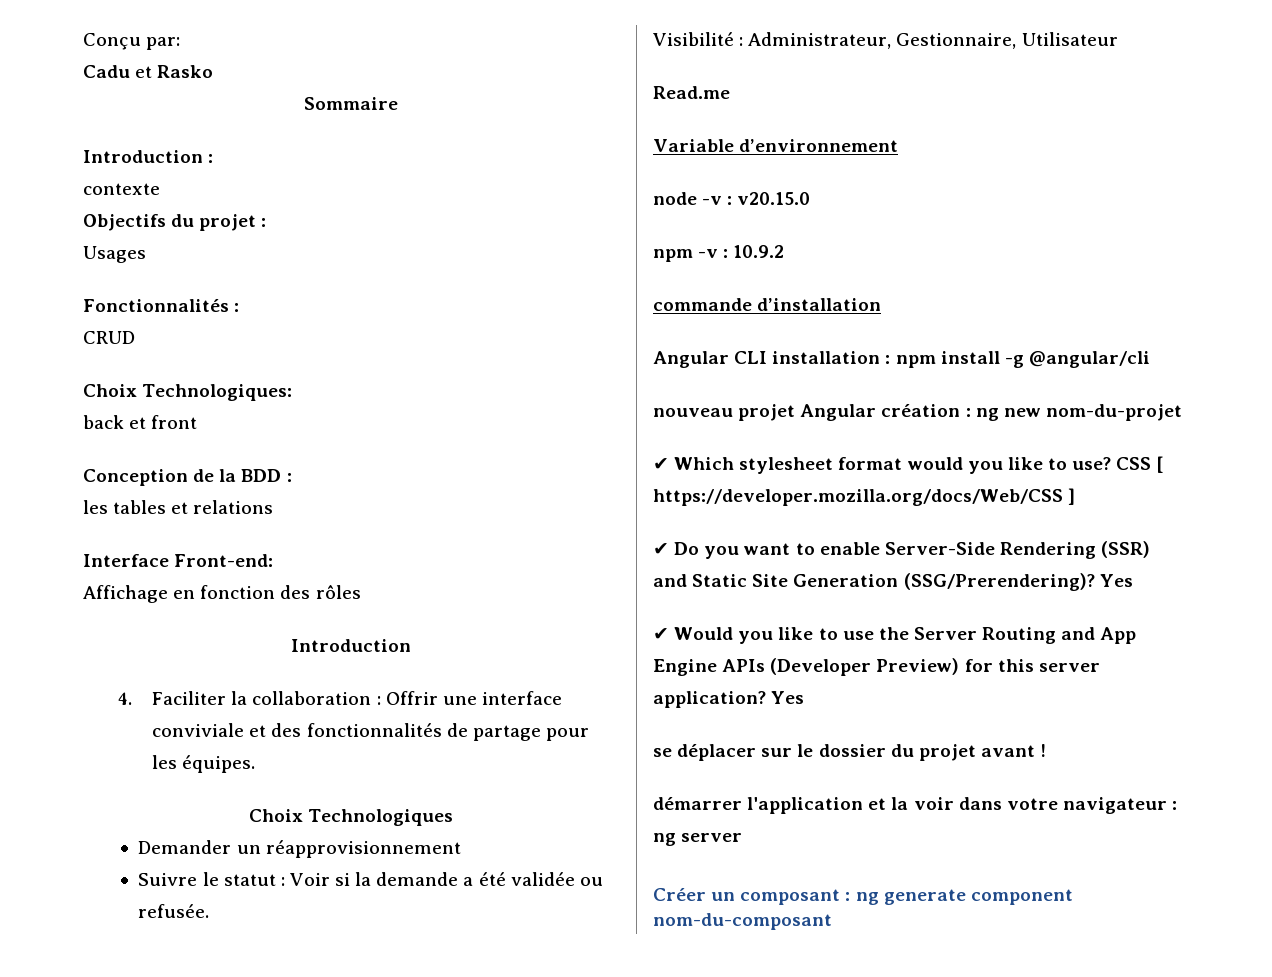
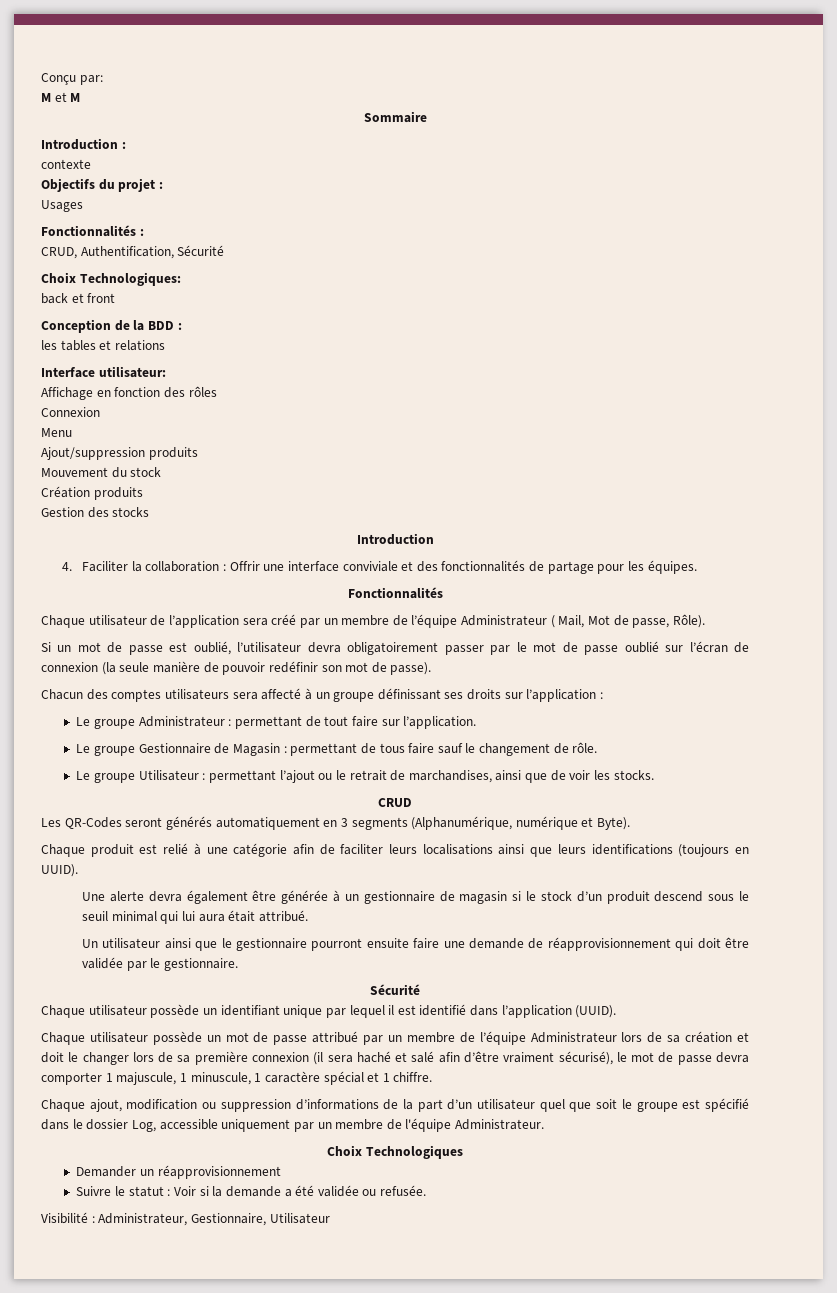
[83,65,214,78] Cadu et Rasko -> [41,92,81,102] M et M
[83,331,135,344] CRUD -> [41,245,225,259] CRUD, Authentification, Sécurité
[174,554,274,567] Front-end: -> [98,366,166,378] utilisateur:
(361, 592) none -> [41,407,100,417] [41,428,72,437] [41,447,198,460] [41,467,162,478] [41,486,143,500] [41,507,150,518] // Connexion // Menu // Ajout/suppression produits // Mouvement du stock // Création produits // Gestion des stocks
(256, 764) none -> [347,587,443,599] [41,614,705,628] [41,641,750,655] [41,661,432,675] [41,688,604,702] [76,716,477,729] [76,742,598,756] [76,770,654,783] [378,798,412,807] [41,816,631,830] [41,843,750,857] [41,864,78,877] [82,890,750,904] [82,910,308,924] [82,937,749,951] [82,957,238,971] [370,984,420,995] [41,1004,617,1018] [41,1031,750,1045] [41,1051,750,1065] [41,1071,433,1085] [41,1098,750,1112] [41,1118,545,1132] // Fonctionnalités // Chaque utilisateur de l’application sera créé par un membre de l’équipe Administrateur ( Mail, Mot de passe, Rôle). // Si un mot de passe est oublié, l’utilisateur devra obligatoirement passer par le mot de passe oublié sur l’écran de connexion (la seule manière de pouvoir redéfinir son mot de passe). // Chacun des comptes utilisateurs sera affecté à un groupe définissant ses droits sur l’application : // Le groupe Administrateur : permettant de tout faire sur l’application. // Le groupe Gestionnaire de Magasin : permettant de tous faire sauf le changement de rôle. // Le groupe Utilisateur : permettant l’ajout ou le retrait de marchandises, ainsi que de voir les stocks. // CRUD // Les QR-Codes seront générés automatiquement en 3 segments (Alphanumérique, numérique et Byte). // Chaque produit est relié à une catégorie afin de faciliter leurs localisations ainsi que leurs identifications (toujours en UUID). // Une alerte devra également être générée à un gestionnaire de magasin si le stock d’un produit descend sous le seuil minimal qui lui aura était attribué. // Un utilisateur ainsi que le gestionnaire pourront ensuite faire une demande de réapprovisionnement qui doit être validée par le gestionnaire. // Sécurité // Chaque utilisateur possède un identifiant unique par lequel il est identifié dans l’application (UUID). // Chaque utilisateur possède un mot de passe attribué par un membre de l’équipe Administrateur lors de sa création et doit le changer lors de sa première connexion (il sera haché et salé afin d’être vraiment sécurisé), le mot de passe devra comporter 1 majuscule, 1 minuscule, 1 caractère spécial et 1 chiffre. // Chaque ajout, modification ou suppression d’informations de la part d’un utilisateur quel que soit le groupe est spécifié dans le dossier Log, accessible uniquement par un membre de l'équipe Administrateur.
[653,86,730,99] [653,139,899,152] [653,192,811,205] [653,245,785,262] [653,298,882,311] [653,351,1150,368] [653,403,1182,421] [653,456,1164,474] [653,488,1076,506] [653,541,1151,559] [653,573,1133,591] [653,627,1137,644] [653,658,1100,676] [653,691,805,708] [653,743,1047,761] [653,796,1178,814] [653,833,743,846] [653,887,1073,905] [653,913,832,930] // Read.me // Variable d’environnement // node -v : v20.15.0 // npm -v : 10.9.2 // commande d’installation // Angular CLI installation : npm install -g @angular/cli // nouveau projet Angular création : ng new nom-du-projet // ✔ Which stylesheet format would you like to use? CSS [ https://developer.mozilla.org/docs/Web/CSS ] // ✔ Do you want to enable Server-Side Rendering (SSR) and Static Site Generation (SSG/Prerendering)? Yes // ✔ Would you like to use the Server Routing and App Engine APIs (Developer Preview) for this server application? Yes // se déplacer sur le dossier du projet avant ! // démarrer l'application et la voir dans votre navigateur : ng server // Créer un composant : ng generate component nom-du-composant -> (330, 1218) none

